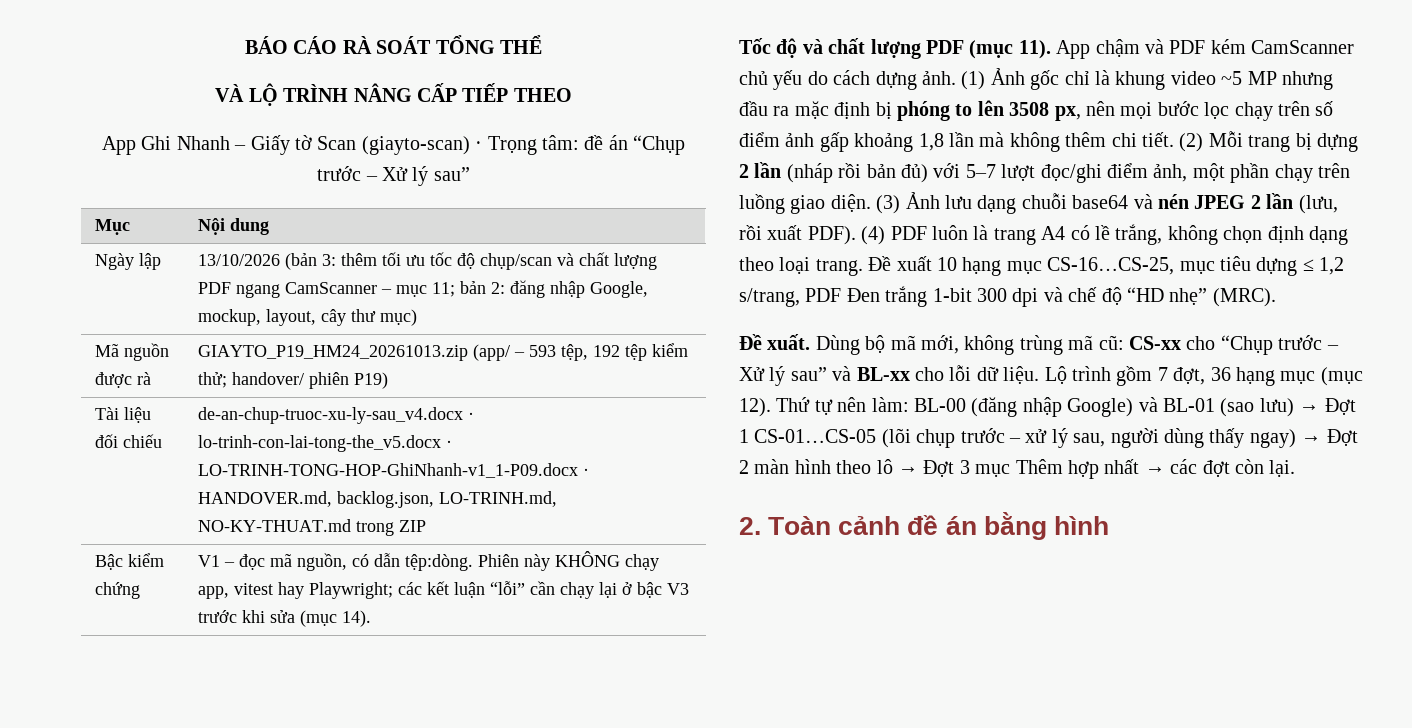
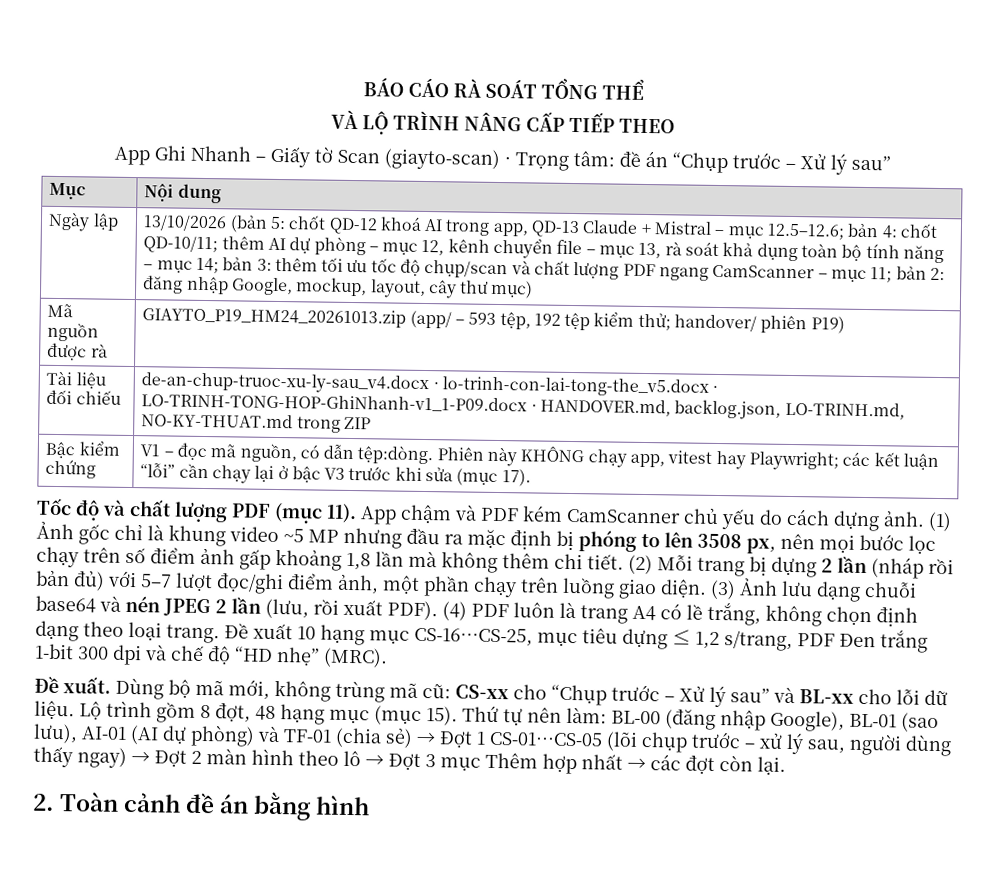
(317, 261) none -> [269,215,939,240] [143,235,944,264] [143,257,254,274] 5: chốt QD-12 khoá AI trong app, QD-13 Claude + Mistral – mục 12.5–12.6; bản 4: chốt QD-10/11; thêm AI dự phòng – mục 12, kênh chuyển file – mục 13, rà soát khả dụng toàn bộ tính năng – mục 14; bản
[341,610,371,627] 14). -> [501,469,531,487] 17).
[1157,367,1231,385] 7 đợt, 36 -> [200,702,276,723] 8 đợt, 48
[739,398,771,417] 12). -> [426,706,458,726] 15).
[1067,397,1294,417] Google) và BL-01 (sao lưu) -> [770,710,939,733] [33,723,413,748] Google), BL-01 (sao lưu), AI-01 (AI dự phòng) và TF-01 (chia sẻ)

